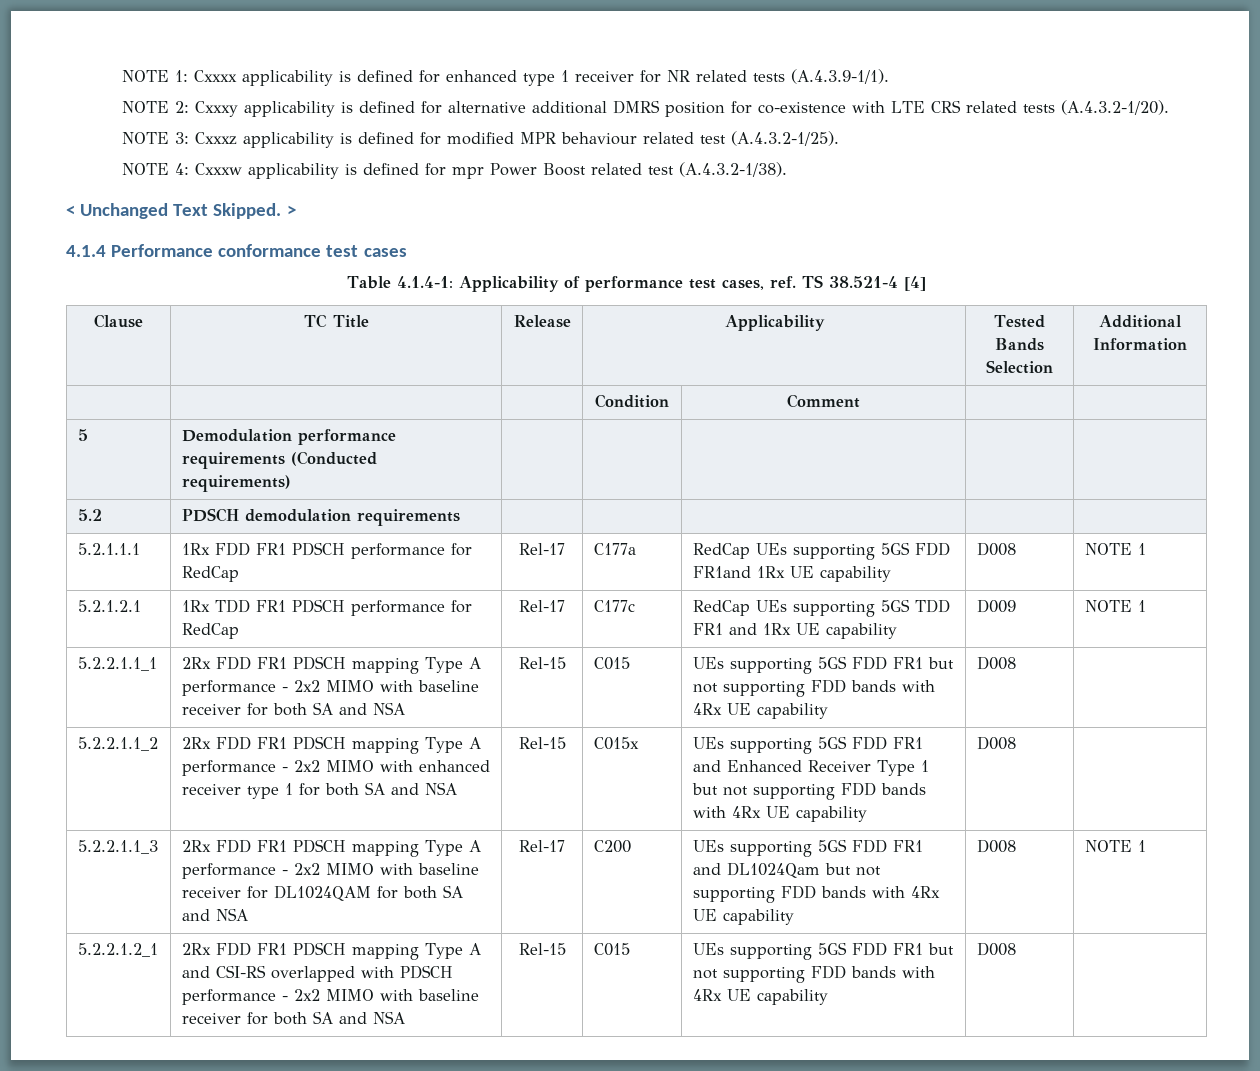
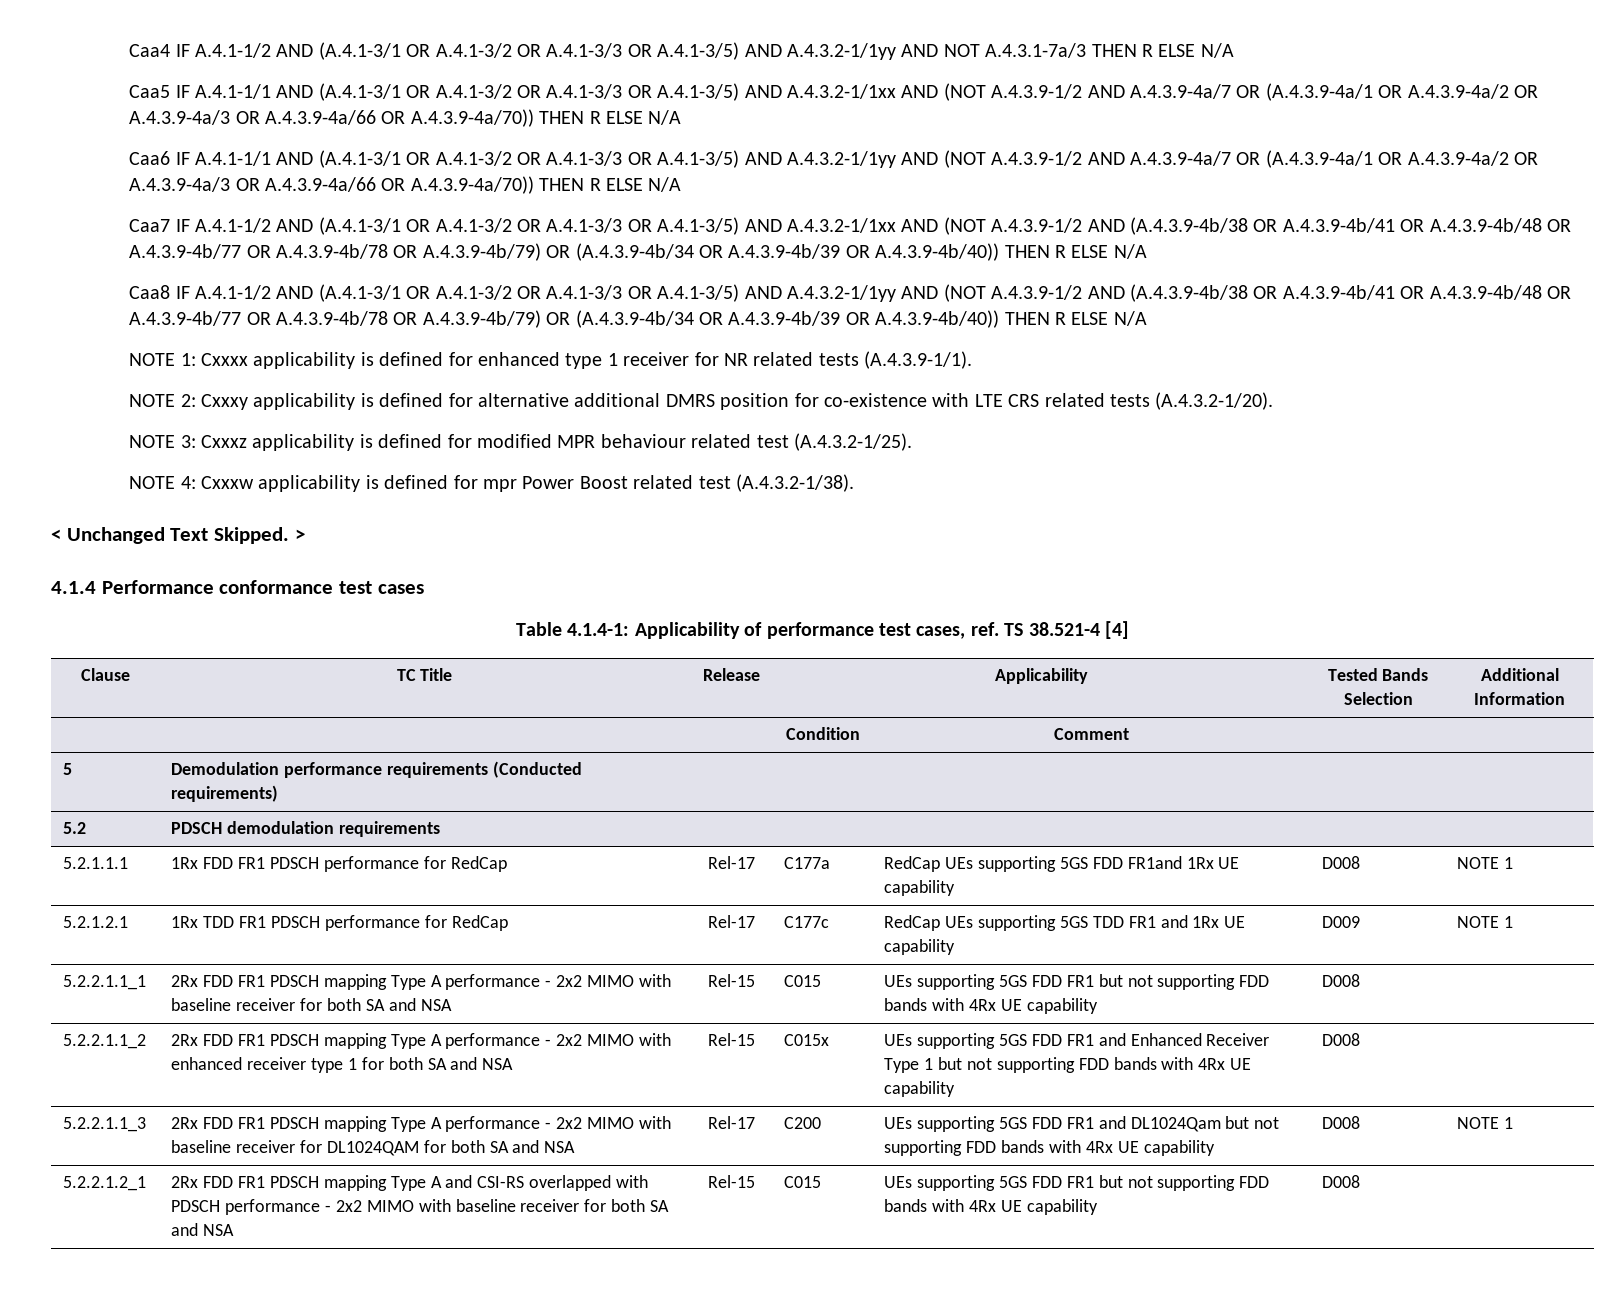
(121, 76) none -> [129,42,1234,60] [129,83,1539,101] [129,109,682,127] [129,150,1539,168] [129,176,682,194] [129,217,1572,235] [129,243,1147,261] [129,284,1572,302] [129,310,1147,328] Caa4 IF A.4.1-1/2 AND (A.4.1-3/1 OR A.4.1-3/2 OR A.4.1-3/3 OR A.4.1-3/5) AND A.4.3.2-1/1yy AND NOT A.4.3.1-7a/3 THEN R ELSE N/A // Caa5 IF A.4.1-1/1 AND (A.4.1-3/1 OR A.4.1-3/2 OR A.4.1-3/3 OR A.4.1-3/5) AND A.4.3.2-1/1xx AND (NOT A.4.3.9-1/2 AND A.4.3.9-4a/7 OR (A.4.3.9-4a/1 OR A.4.3.9-4a/2 OR A.4.3.9-4a/3 OR A.4.3.9-4a/66 OR A.4.3.9-4a/70)) THEN R ELSE N/A // Caa6 IF A.4.1-1/1 AND (A.4.1-3/1 OR A.4.1-3/2 OR A.4.1-3/3 OR A.4.1-3/5) AND A.4.3.2-1/1yy AND (NOT A.4.3.9-1/2 AND A.4.3.9-4a/7 OR (A.4.3.9-4a/1 OR A.4.3.9-4a/2 OR A.4.3.9-4a/3 OR A.4.3.9-4a/66 OR A.4.3.9-4a/70)) THEN R ELSE N/A // Caa7 IF A.4.1-1/2 AND (A.4.1-3/1 OR A.4.1-3/2 OR A.4.1-3/3 OR A.4.1-3/5) AND A.4.3.2-1/1xx AND (NOT A.4.3.9-1/2 AND (A.4.3.9-4b/38 OR A.4.3.9-4b/41 OR A.4.3.9-4b/48 OR A.4.3.9-4b/77 OR A.4.3.9-4b/78 OR A.4.3.9-4b/79) OR (A.4.3.9-4b/34 OR A.4.3.9-4b/39 OR A.4.3.9-4b/40)) THEN R ELSE N/A // Caa8 IF A.4.1-1/2 AND (A.4.1-3/1 OR A.4.1-3/2 OR A.4.1-3/3 OR A.4.1-3/5) AND A.4.3.2-1/1yy AND (NOT A.4.3.9-1/2 AND (A.4.3.9-4b/38 OR A.4.3.9-4b/41 OR A.4.3.9-4b/48 OR A.4.3.9-4b/77 OR A.4.3.9-4b/78 OR A.4.3.9-4b/79) OR (A.4.3.9-4b/34 OR A.4.3.9-4b/39 OR A.4.3.9-4b/40)) THEN R ELSE N/A //

